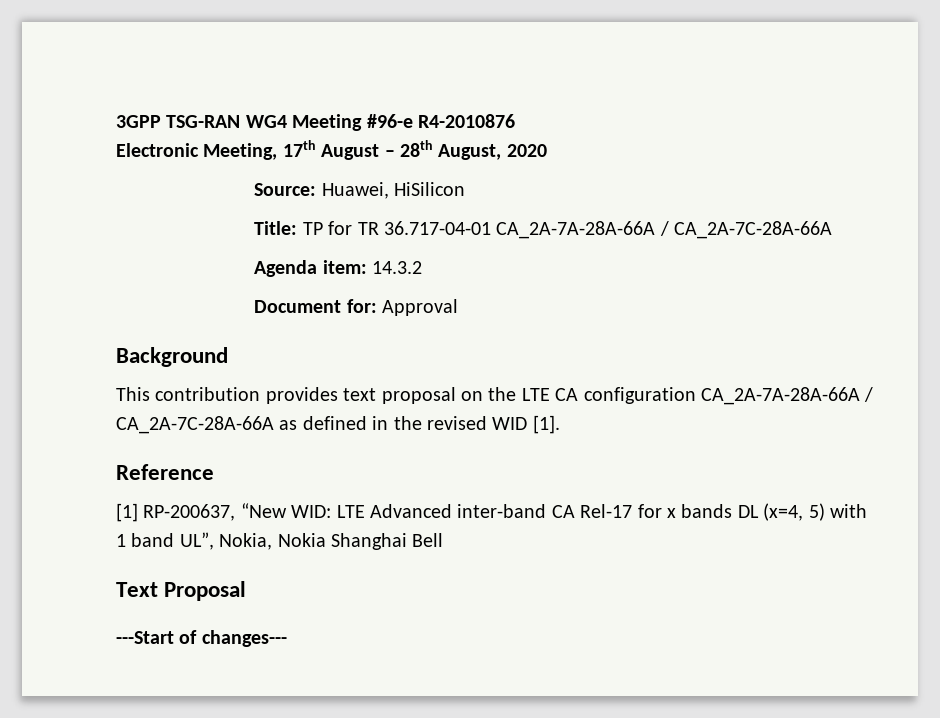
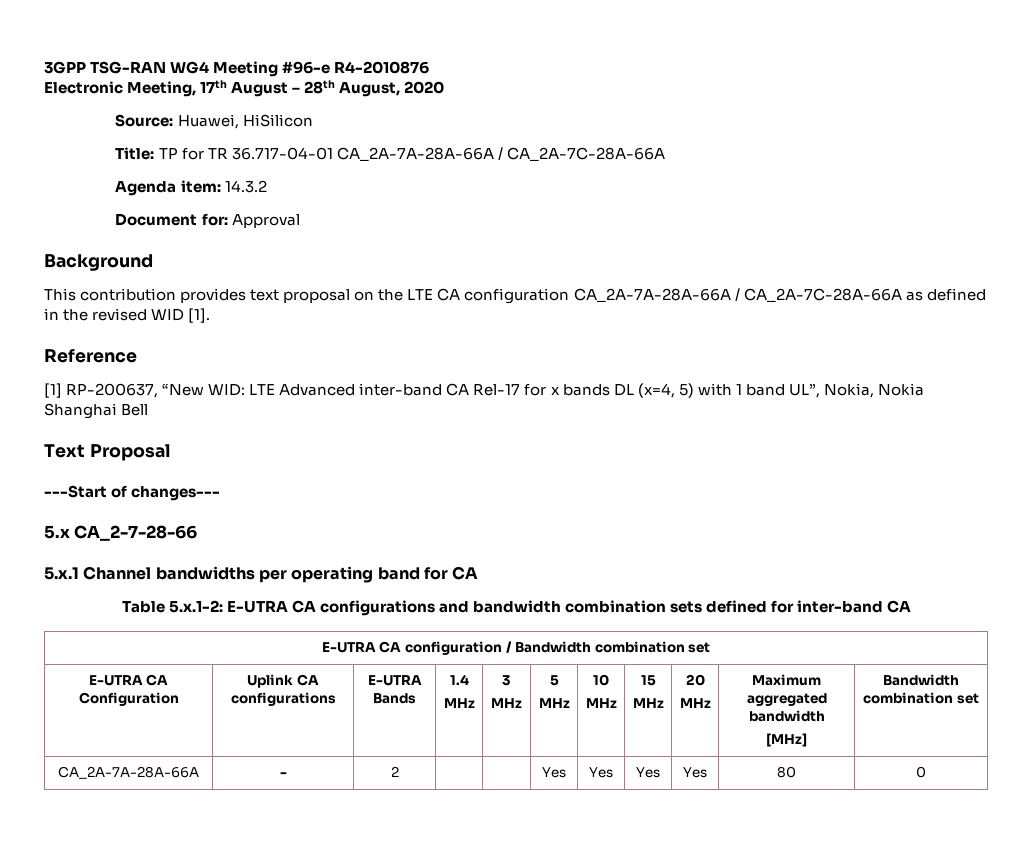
(287, 638) none -> [44,525,198,541] [44,566,479,583] [121,600,912,616] [321,641,711,655] [88,674,169,686] [78,692,179,706] [247,674,319,688] [230,692,336,706] [367,675,422,686] [373,693,416,704] [449,674,469,685] [443,698,475,708] [502,675,511,686] [491,698,522,708] [549,675,559,686] [538,698,570,708] [593,674,609,686] [585,698,617,708] [640,675,656,686] [632,698,664,708] [685,674,705,686] [679,698,711,708] [752,674,821,686] [746,693,827,706] [748,710,825,722] [766,733,807,747] [883,674,959,686] [863,692,979,704] [58,766,199,779] [279,772,287,777] [390,766,399,777] [542,767,566,778] [589,767,613,778] [636,767,660,778] [683,767,707,778] [777,766,796,778] [916,766,926,778] // 5.x CA_2-7-28-66 // 5.x.1 Channel bandwidths per operating band for CA // Table 5.x.1-2: E-UTRA CA configurations and bandwidth combination sets defined for inter-band CA // E-UTRA CA configuration / Bandwidth combination set // E-UTRA CA Configuration | Uplink CA configurations | E-UTRA Bands | 1.4 // MHz | 3 // MHz | 5 // MHz | 10 // MHz | 15 // MHz | 20 // MHz | Maximum aggregated bandwidth // [MHz] | Bandwidth combination set // CA_2A-7A-28A-66A | - | 2 | | | Yes | Yes | Yes | Yes | 80 | 0

